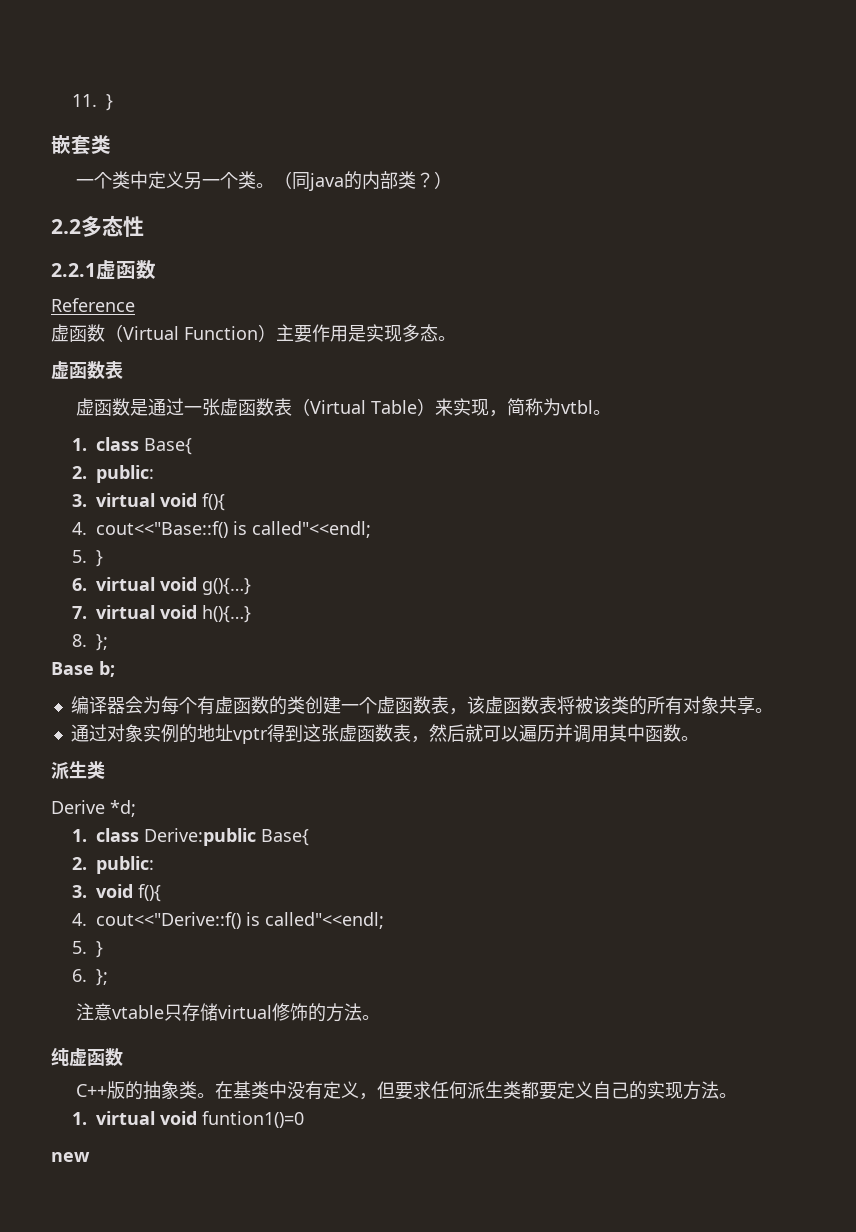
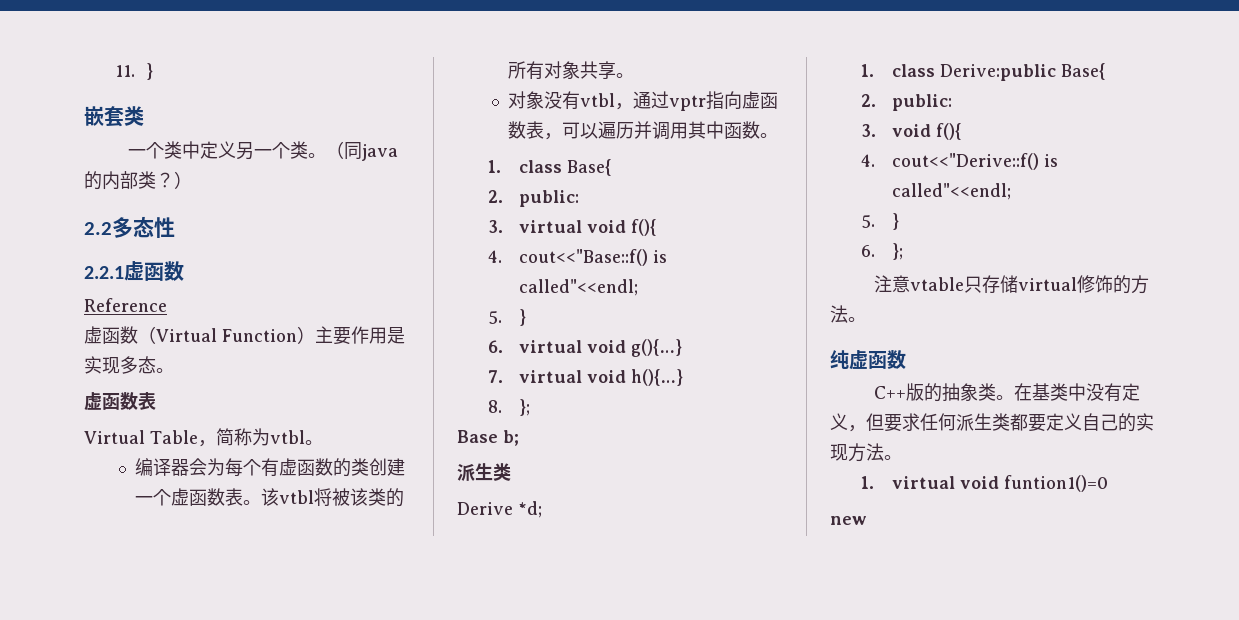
[75,398,593,417] 虚函数是通过一张虚函数表（Virtual Table）来实现，简称为vtbl -> [84,428,323,447] [134,458,405,477] [134,488,404,507] [507,61,634,80] [507,91,778,111] [507,121,760,140] Virtual Table，简称为vtbl。 // 编译器会为每个有虚函数的类创建一个虚函数表。该vtbl将被该类的所有对象共享。 // 对象没有vtbl，通过vptr指向虚函数表，可以遍历并调用其中函数
[70,696,773,715] [70,724,699,744] // 编译器会为每个有虚函数的类创建一个虚函数表，该虚函数表将被该类的所有对象共享。 // 通过对象实例的地址vptr得到这张虚函数表，然后就可以遍历并调用其中函数。 -> (519, 438) none

